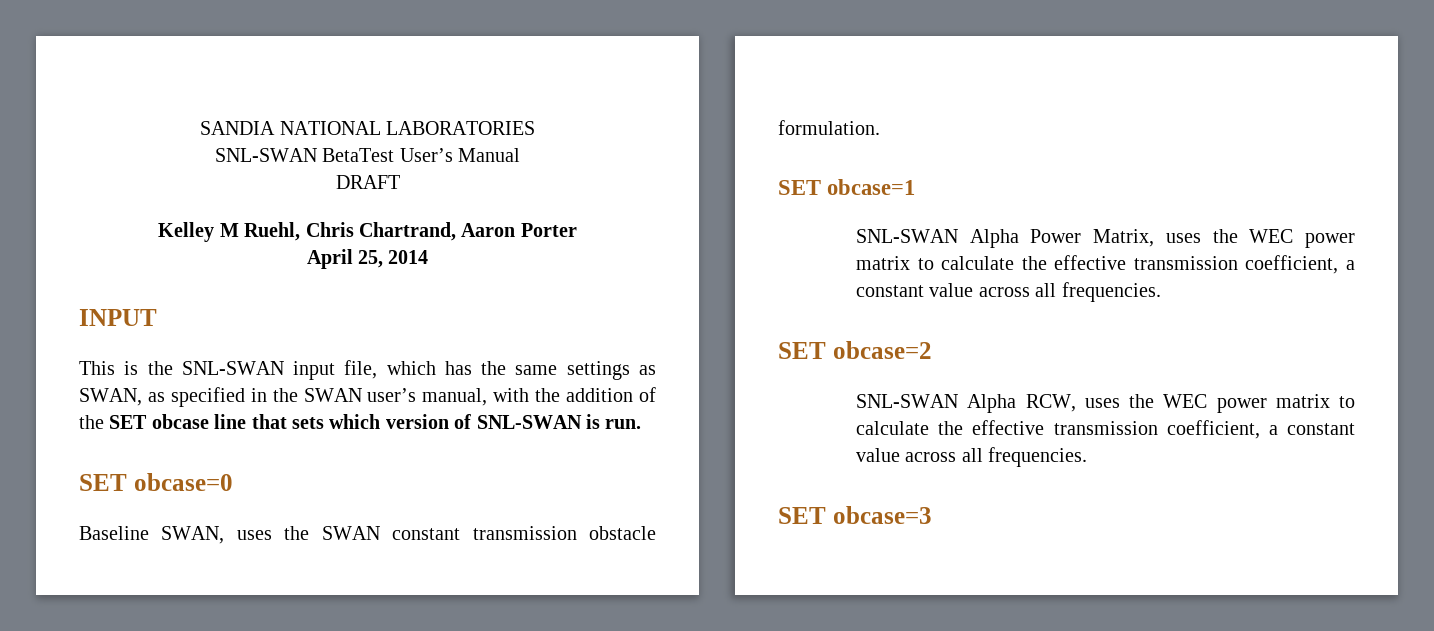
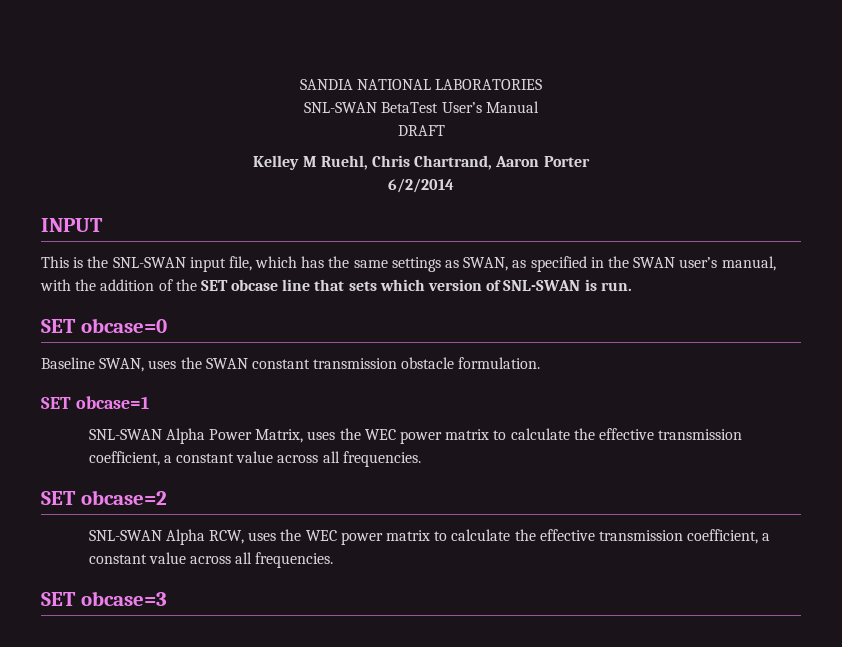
[306,249,429,269] April 25, 2014 -> [388,178,454,193] 6/2/2014

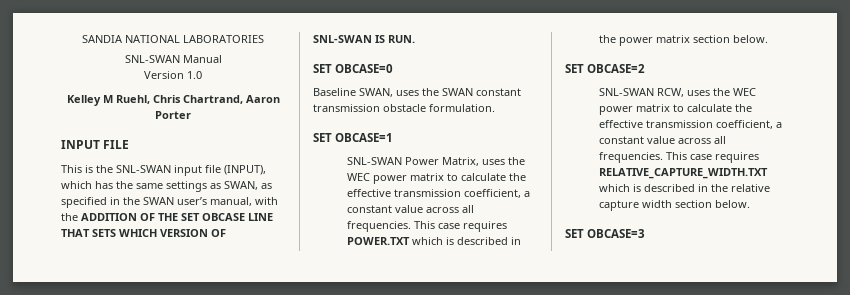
[381,102,482,113] BetaTest User’s -> (180, 59) none
[397,125,445,136] DRAFT -> [144,71,202,79] Version 1.0
[388,178,454,193] // 6/2/2014 -> (191, 115) none
(103, 225) none -> [103,140,130,149] FILE
[228,256,252,271] file, -> [205,165,266,175] file (INPUT),
[100,279,632,291] [41,318,167,333] addition of the SET obcase line that sets which version of SNL-SWAN is run. // SET obcase=0 -> [81,213,273,221] [61,229,226,237] [313,35,415,43] [313,64,394,73] ADDITION OF THE SET OBCASE LINE THAT SETS WHICH VERSION OF SNL-SWAN IS RUN. // SET OBCASE=0
[75,396,149,409] [88,428,205,444] obcase=1 // SNL-SWAN Alpha -> [335,133,394,142] [347,157,403,165] OBCASE=1 // SNL-SWAN
[41,490,167,505] [88,529,205,545] // SET obcase=2 // SNL-SWAN Alpha -> [414,221,508,232] [347,237,522,245] [599,35,769,46] [565,64,646,73] [599,88,655,96] This case requires POWER.TXT which is described in the power matrix section below. // SET OBCASE=2 // SNL-SWAN
[41,591,167,606] // SET obcase=3 -> [666,152,760,163] [599,168,769,179] [599,184,771,192] [599,200,751,211] [565,229,646,238] This case requires RELATIVE_CAPTURE_WIDTH.TXT which is described in the relative capture width section below. // SET OBCASE=3

